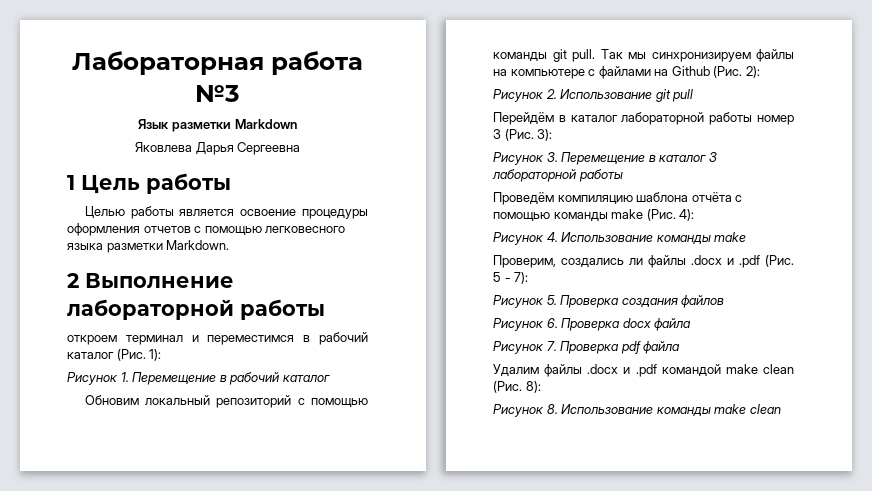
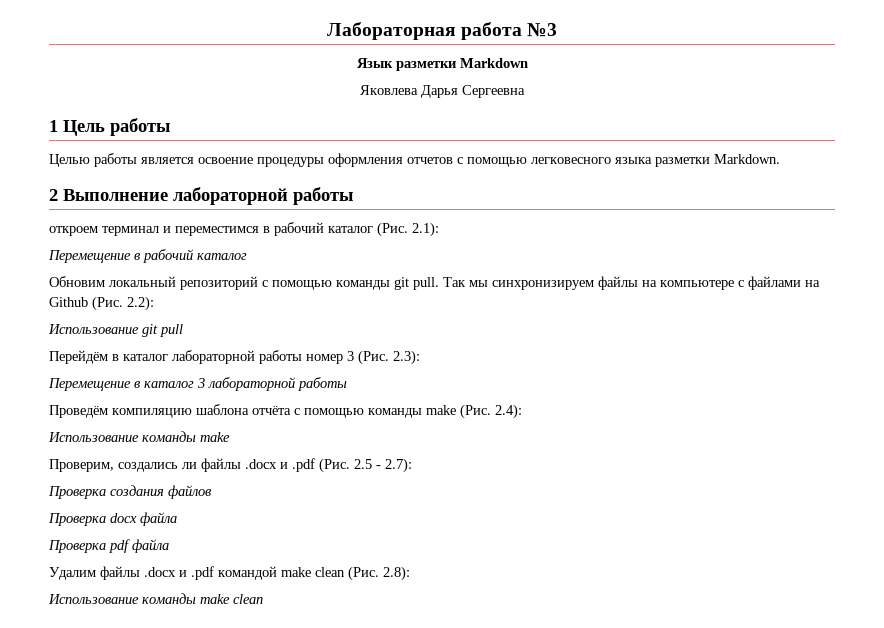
[149,349,162,361] [67,372,129,385] 1): // Рисунок 1. -> [412,222,439,237] 2.1): //
[745,66,760,78] [493,89,557,102] 2): // Рисунок 2. -> [127,296,154,311] 2.2): //
[537,129,553,141] [493,152,558,165] 3): // Рисунок 3. -> [393,350,420,365] 2.3): //
[679,209,695,221] [493,232,558,245] 4): // Рисунок 4. -> [495,404,522,419] 2.4): //
[493,272,529,284] [493,295,557,308] 5 - 7): // Рисунок 5. -> [354,458,412,473] 2.5 - 2.7): //
[493,318,558,331] Рисунок 6. -> (212, 492) none
[493,341,557,354] Рисунок 7. -> (177, 519) none
[525,381,541,393] [493,404,558,417] 8): // Рисунок 8. -> [383,566,410,581] 2.8): //

